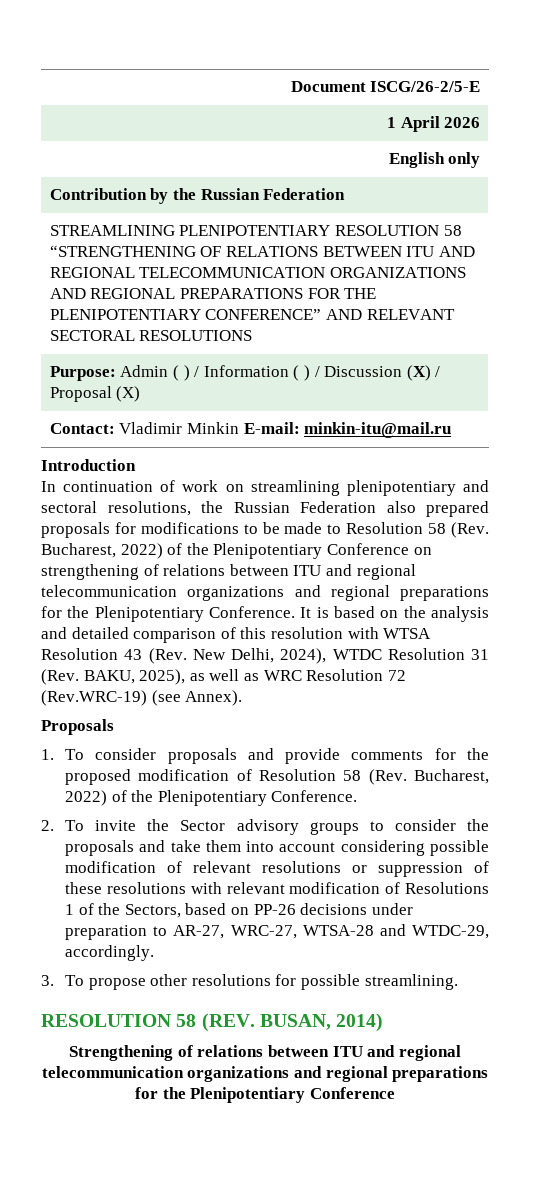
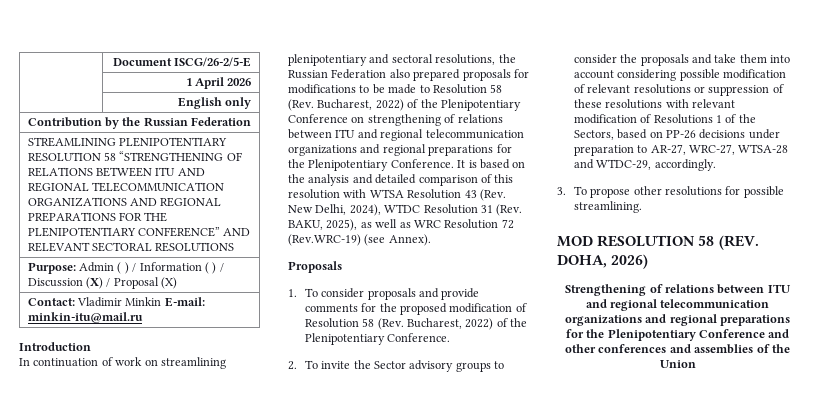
(458, 982) none -> [557,236,593,247] MOD
[259,1013,384,1032] BUSAN, 2014) -> [557,254,649,269] DOHA, 2026)
(395, 1093) none -> [768,329,790,338] [565,344,790,354] [659,360,696,368] and other conferences and assemblies of the Union

